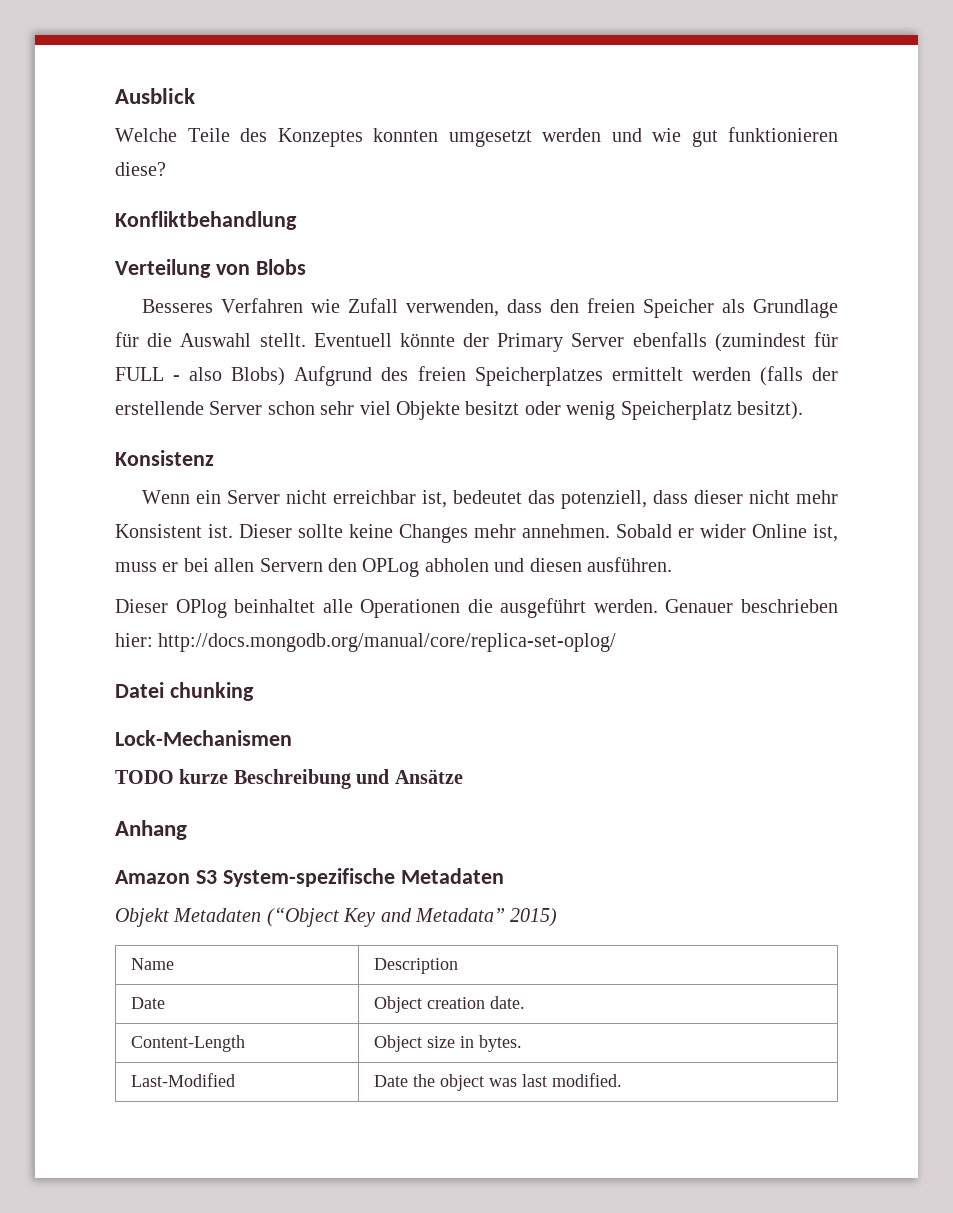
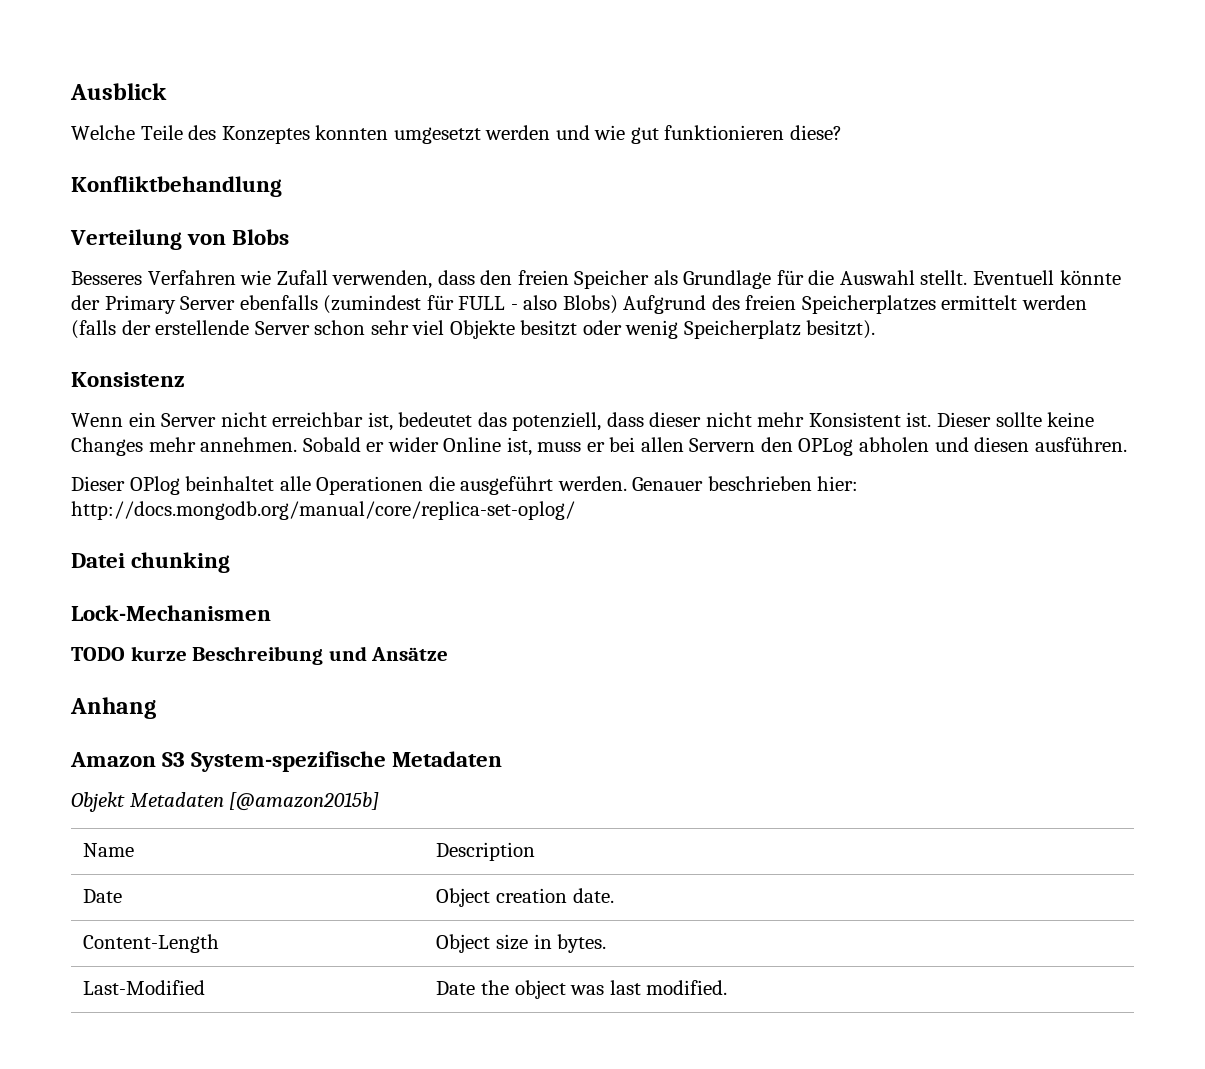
[266,907,558,927] (“Object Key and Metadata” 2015) -> [229,792,380,811] [@amazon2015b]

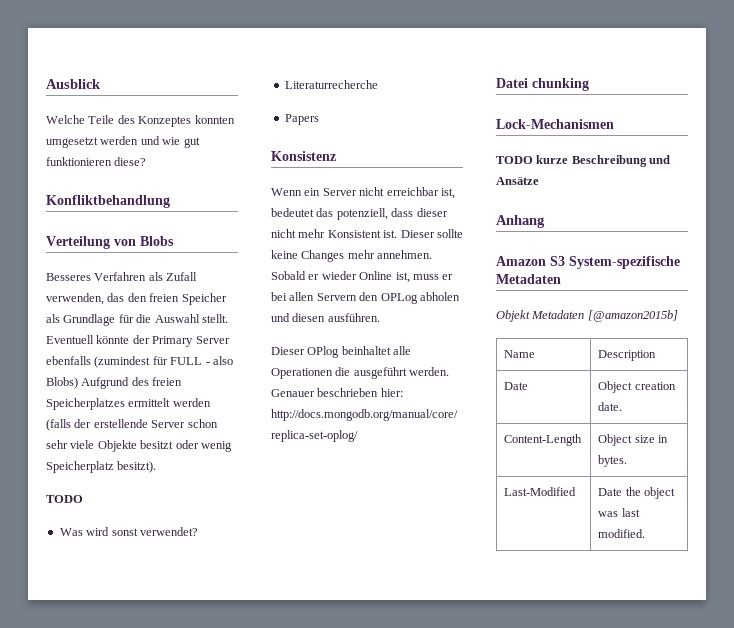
[240,270,272,285] wie -> [148,272,163,281] als
[437,270,475,285] dass -> [107,293,125,302] das
[412,320,445,335] viel -> [70,440,95,449] viele
(876, 329) none -> [46,495,83,503] [59,527,198,536] [284,80,378,89] [284,114,319,125] // TODO // Was wird sonst verwendet? // Literaturrecherche // Papers
[387,437,439,452] wider -> [321,271,357,280] wieder

